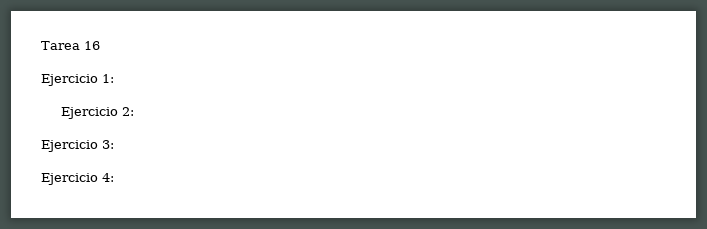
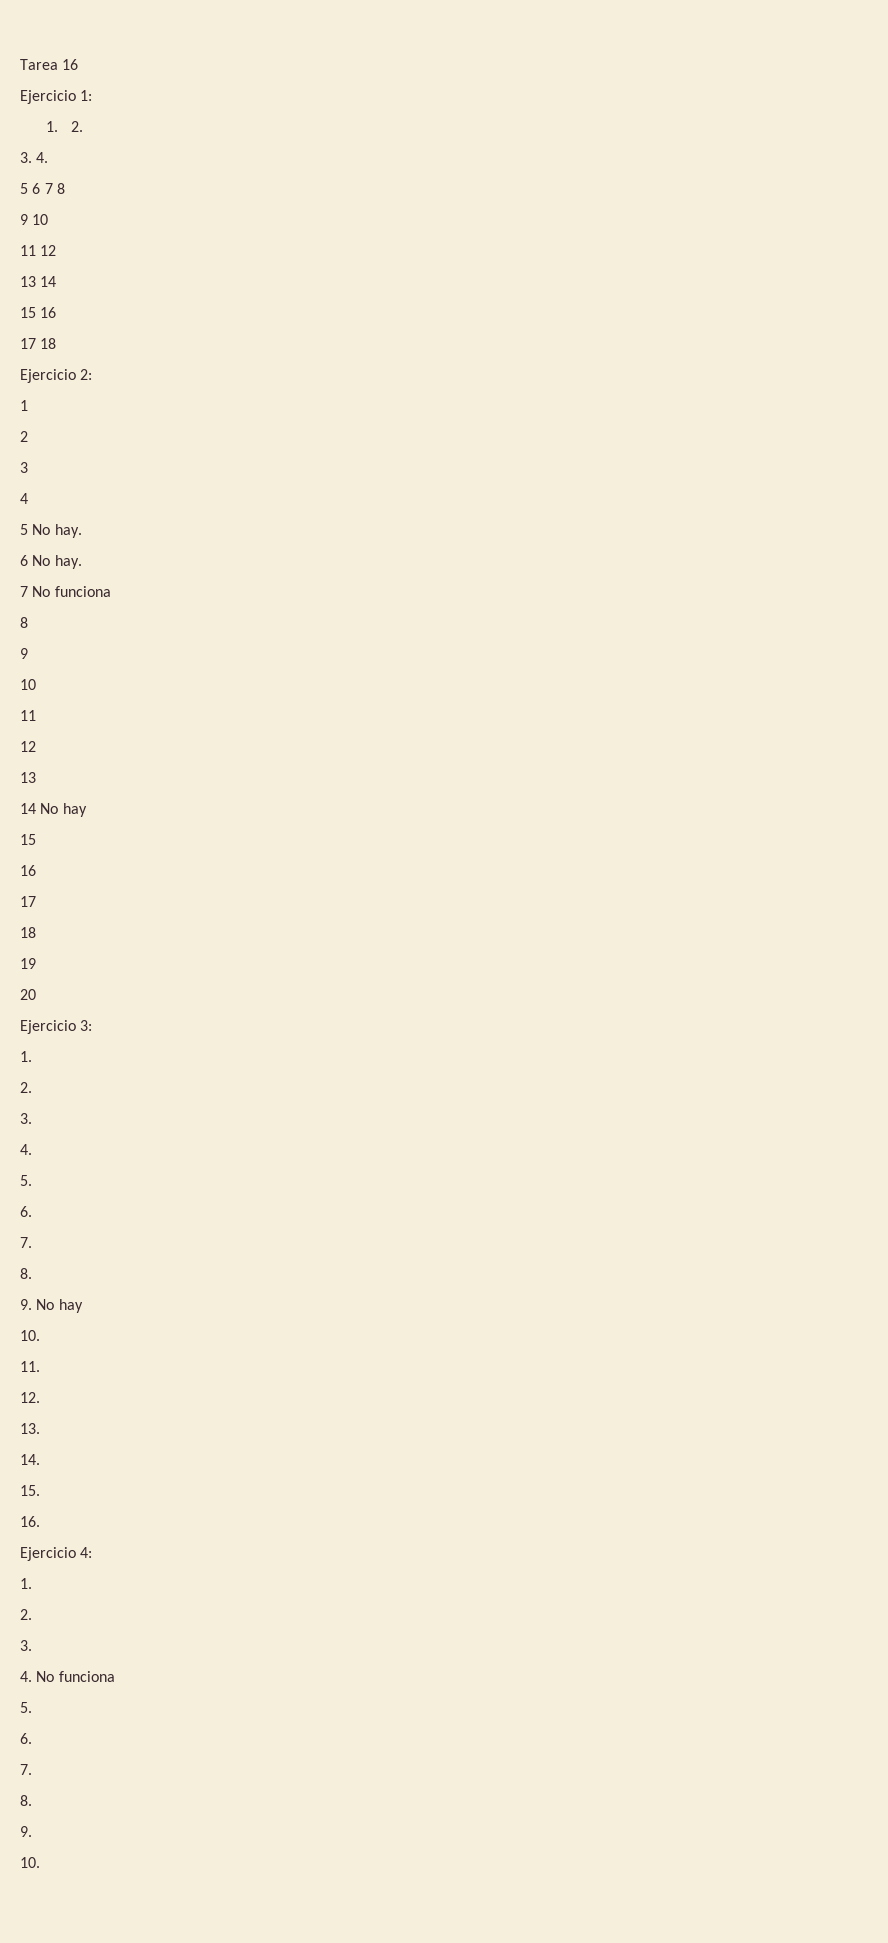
[60,107,134,119] [41,140,114,152] [41,173,114,185] Ejercicio 2: // Ejercicio 3: // Ejercicio 4: -> [45,121,84,132] [20,152,49,163] [20,183,65,194] [20,214,49,225] [20,245,57,256] [20,276,57,287] [20,307,57,318] [20,338,57,349] [20,369,93,383] [20,400,28,411] [20,431,28,442] [20,462,28,473] [20,493,28,504] [20,524,82,538] [20,555,82,569] [20,586,111,597] [20,617,28,628] [20,648,28,659] [20,679,36,690] [20,710,36,721] [20,741,36,752] [20,772,36,783] [20,803,87,817] [20,834,36,845] [20,865,36,876] [20,896,36,907] [20,927,36,938] [20,958,36,969] [20,989,36,1000] [20,1020,93,1034] [20,1051,32,1062] [20,1082,32,1093] [20,1113,32,1124] [20,1144,32,1155] [20,1175,32,1186] [20,1206,32,1217] [20,1237,32,1248] [20,1268,32,1279] [20,1299,83,1313] [20,1330,40,1341] [20,1361,40,1372] [20,1392,40,1403] [20,1423,40,1434] [20,1454,40,1465] [20,1485,40,1496] [20,1516,40,1527] [20,1547,93,1561] [20,1578,32,1589] [20,1609,32,1620] [20,1640,32,1651] [20,1671,115,1682] [20,1702,32,1713] [20,1733,32,1744] [20,1764,32,1775] [20,1795,32,1806] [20,1826,32,1837] [20,1857,40,1868] 1. 2. // 3. 4. // 5 6 7 8 // 9 10 // 11 12 // 13 14 // 15 16 // 17 18 // Ejercicio 2: // 1 // 2 // 3 // 4 // 5 No hay. // 6 No hay. // 7 No funciona // 8 // 9 // 10 // 11 // 12 // 13 // 14 No hay // 15 // 16 // 17 // 18 // 19 // 20 // Ejercicio 3: // 1. // 2. // 3. // 4. // 5. // 6. // 7. // 8. // 9. No hay // 10. // 11. // 12. // 13. // 14. // 15. // 16. // Ejercicio 4: // 1. // 2. // 3. // 4. No funciona // 5. // 6. // 7. // 8. // 9. // 10.

